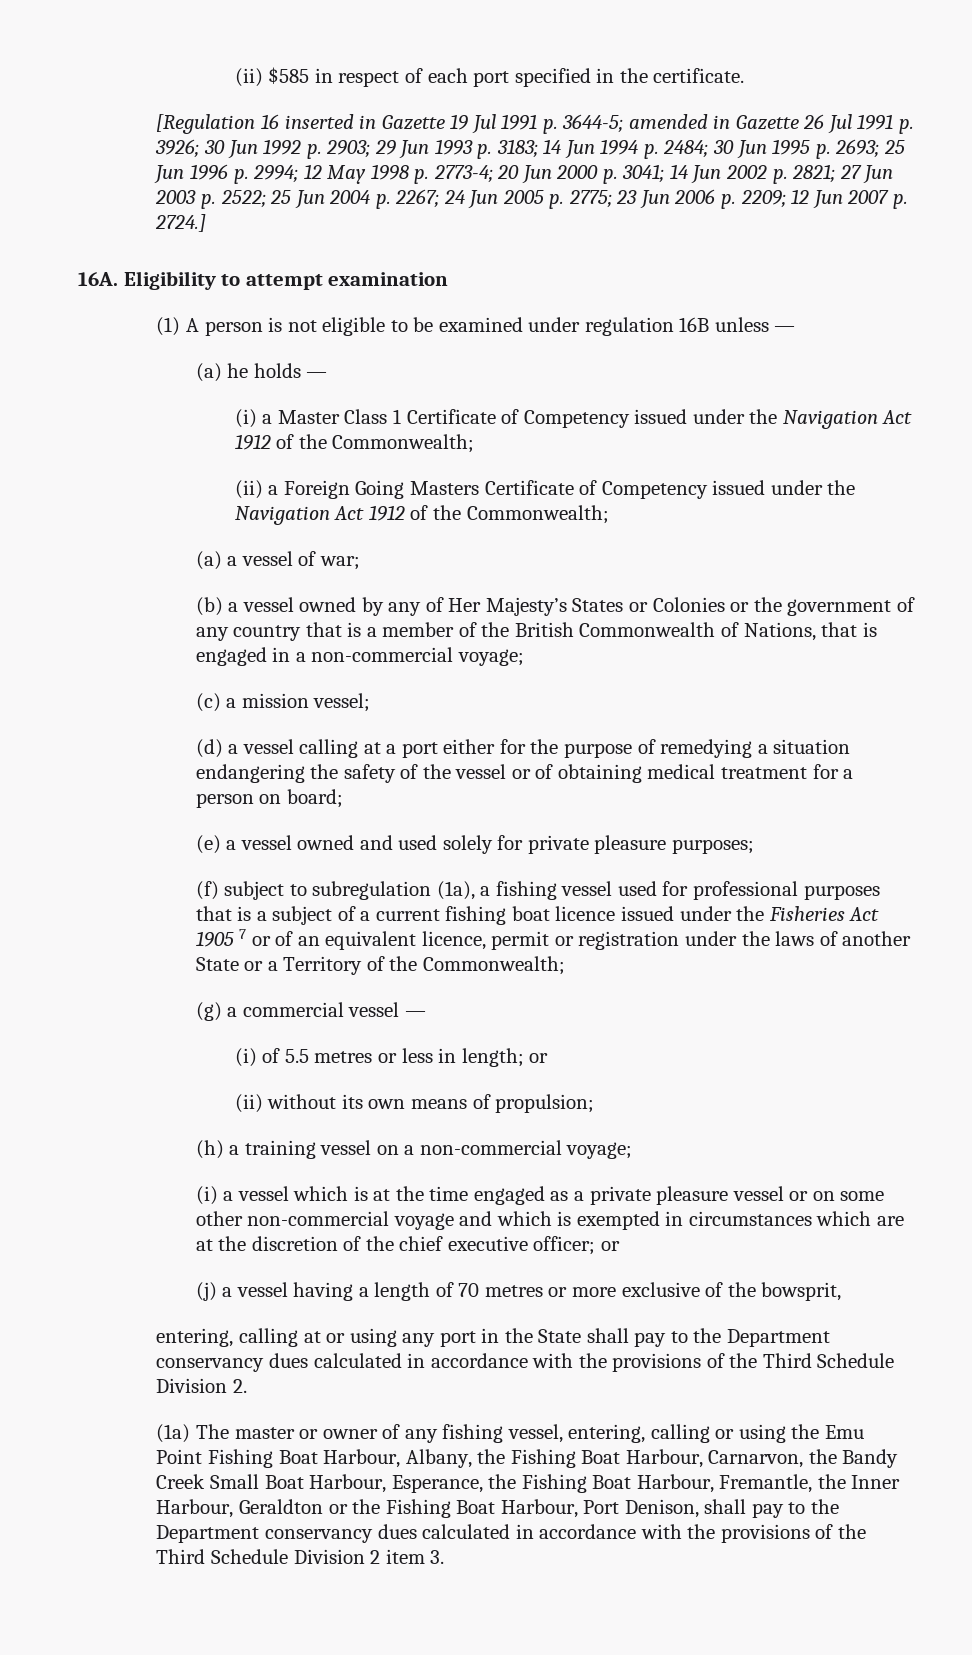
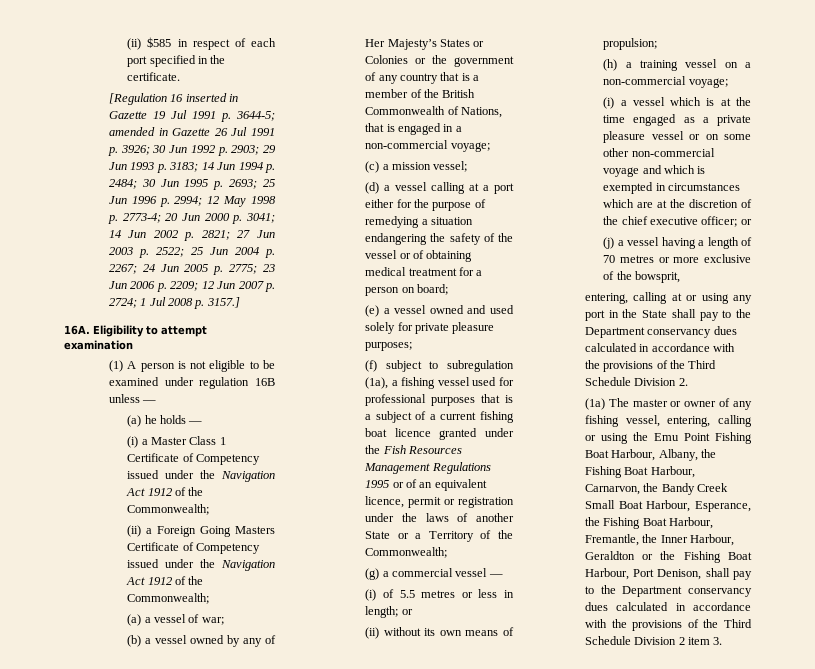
[155,214,207,232] 2724.] -> [108,297,240,309] 2724; 1 Jul 2008 p. 3157.]
[620,906,880,921] [195,929,247,947] issued under the Fisheries Act 1905 7 -> [439,428,514,440] [365,445,463,454] [364,462,491,474] [365,480,390,488] granted under the Fish Resources Management Regulations 1995

